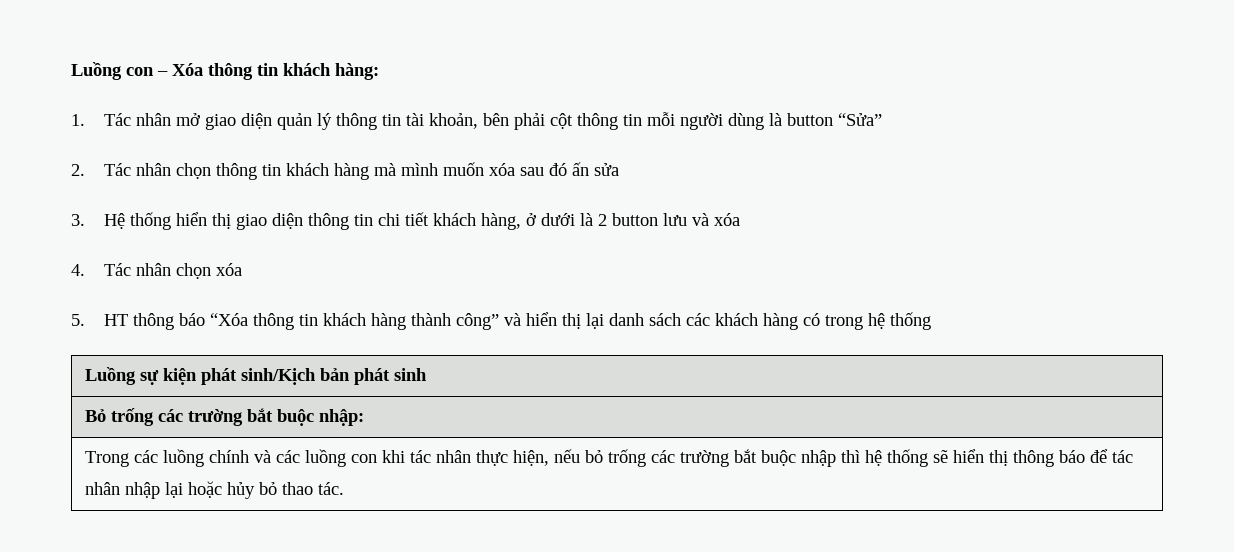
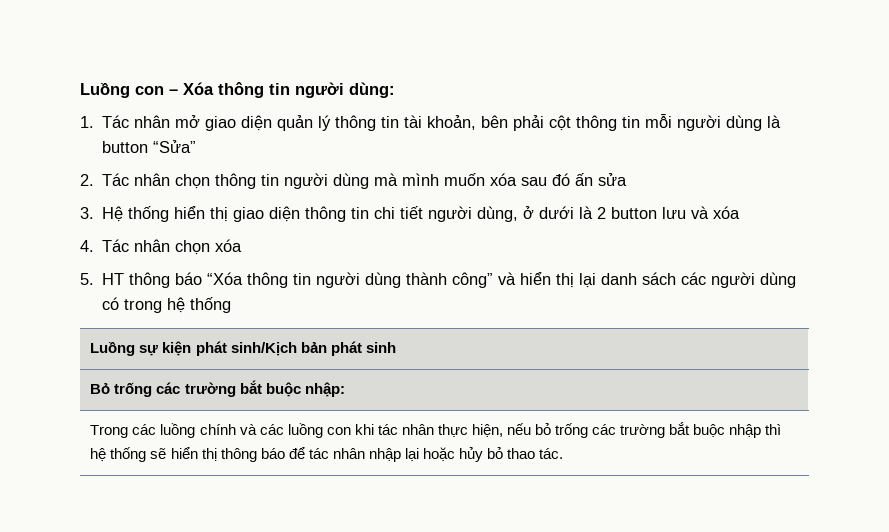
[283,63,379,80] khách hàng: -> [295,82,395,98] người dùng:
[286,163,370,180] khách hàng -> [284,173,370,189] người dùng
[433,213,522,230] khách hàng, -> [428,206,519,222] người dùng,
[323,313,407,330] khách hàng -> [316,272,402,288] người dùng
[715,313,799,330] khách hàng -> [711,272,797,288] người dùng

